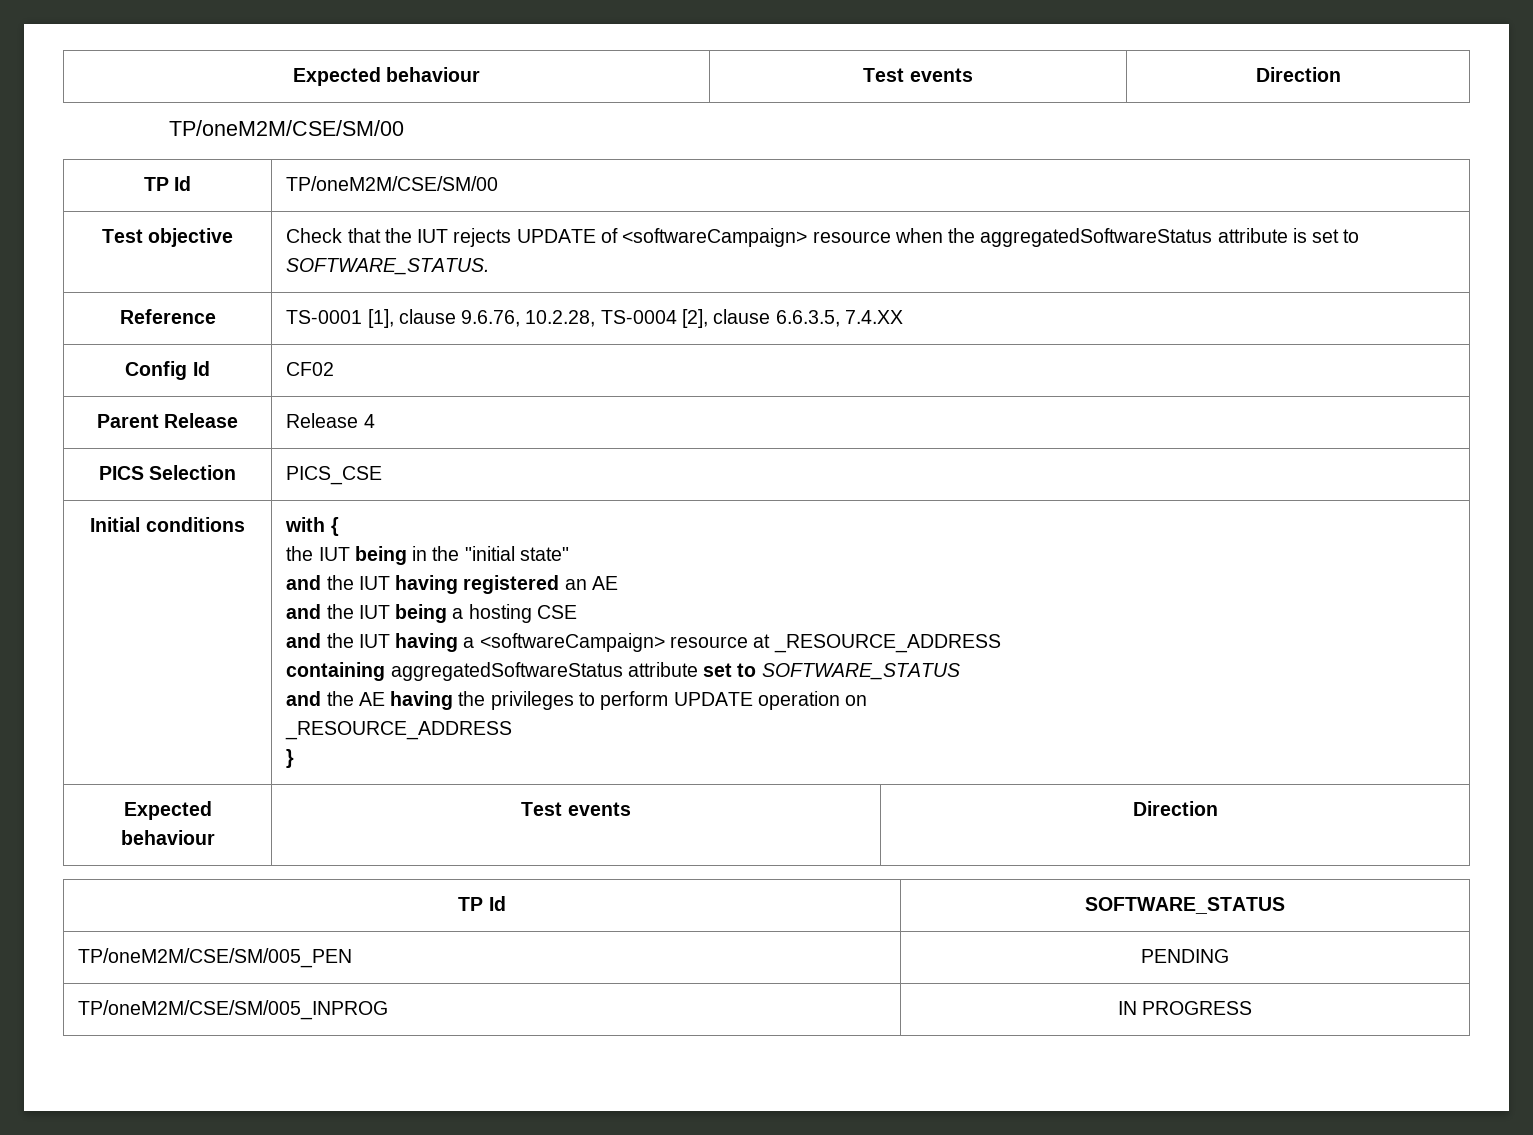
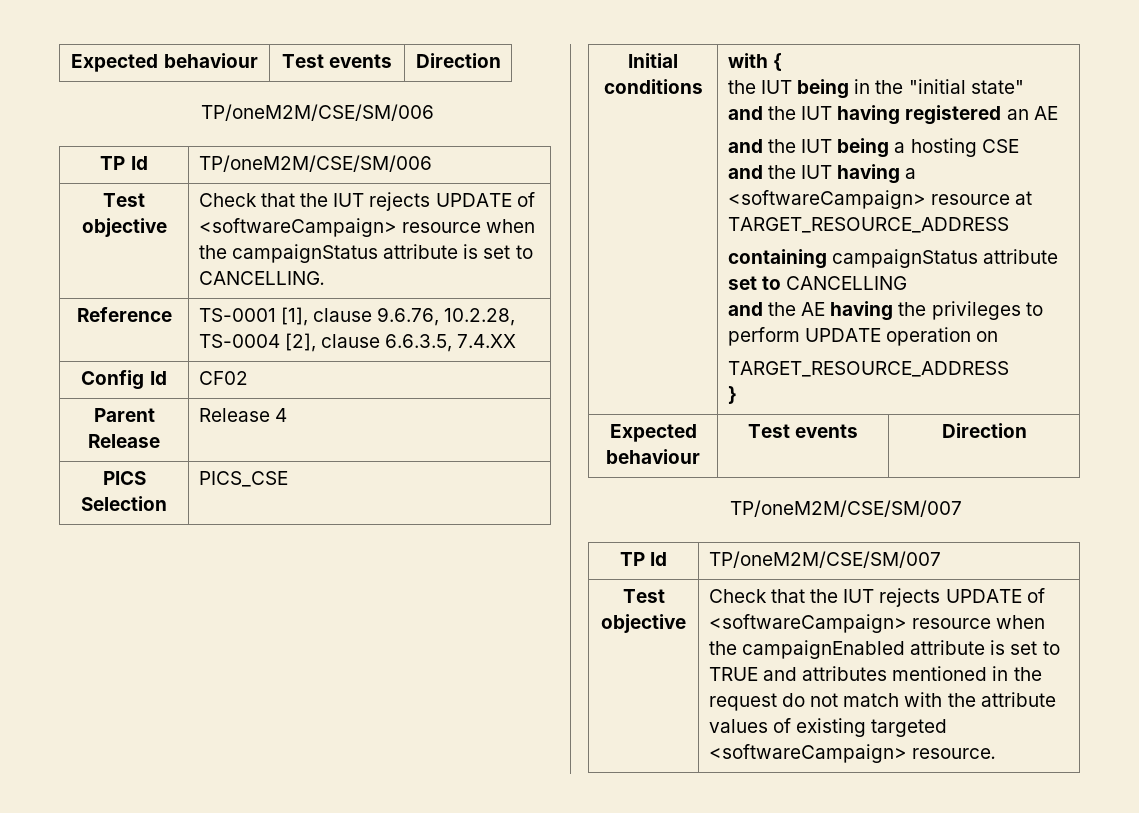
[292,67,481,86] [863,68,973,82] [1255,67,1341,82] [168,120,404,136] [143,176,192,191] [286,176,499,191] Expected behaviour | Test events | Direction // TP/oneM2M/CSE/SM/00 // TP Id | TP/oneM2M/CSE/SM/00 -> [71,53,258,72] [281,54,393,68] [415,53,501,68] [200,104,434,121] [100,156,148,170] [198,155,432,172] Expected behaviour | Test events | Direction // TP/oneM2M/CSE/SM/006 // TP Id | TP/oneM2M/CSE/SM/006
[980,228,1360,247] [286,258,490,275] aggregatedSoftwareStatus attribute is set to SOFTWARE_STATUS. -> [232,244,533,263] [198,271,325,285] campaignStatus attribute is set to CANCELLING.
[773,634,1001,653] _RESOURCE_ADDRESS -> [727,217,1009,233] TARGET_RESOURCE_ADDRESS
[390,662,623,681] aggregatedSoftwareStatus -> [832,249,979,268] campaignStatus
[761,663,960,680] SOFTWARE_STATUS -> [786,276,908,290] CANCELLING
[285,721,513,740] _RESOURCE_ADDRESS -> [727,361,1009,377] TARGET_RESOURCE_ADDRESS
[458,896,506,911] [1085,897,1285,914] [78,948,353,968] [1141,949,1229,963] [78,1000,389,1020] [1117,1001,1253,1015] // TP Id | SOFTWARE_STATUS // TP/oneM2M/CSE/SM/005_PEN | PENDING // TP/oneM2M/CSE/SM/005_INPROG | IN PROGRESS -> [729,500,962,517] [619,552,668,566] [708,551,941,568] [622,589,665,603] [601,614,686,633] [708,588,1045,607] [708,614,1046,633] [708,640,1060,659] [708,666,1042,681] [708,692,1056,711] [708,718,948,737] [708,744,997,763] // TP/oneM2M/CSE/SM/007 // TP Id | TP/oneM2M/CSE/SM/007 // Test objective | Check that the IUT rejects UPDATE of <softwareCampaign> resource when the campaignEnabled attribute is set to TRUE and attributes mentioned in the request do not match with the attribute values of existing targeted <softwareCampaign> resource.

